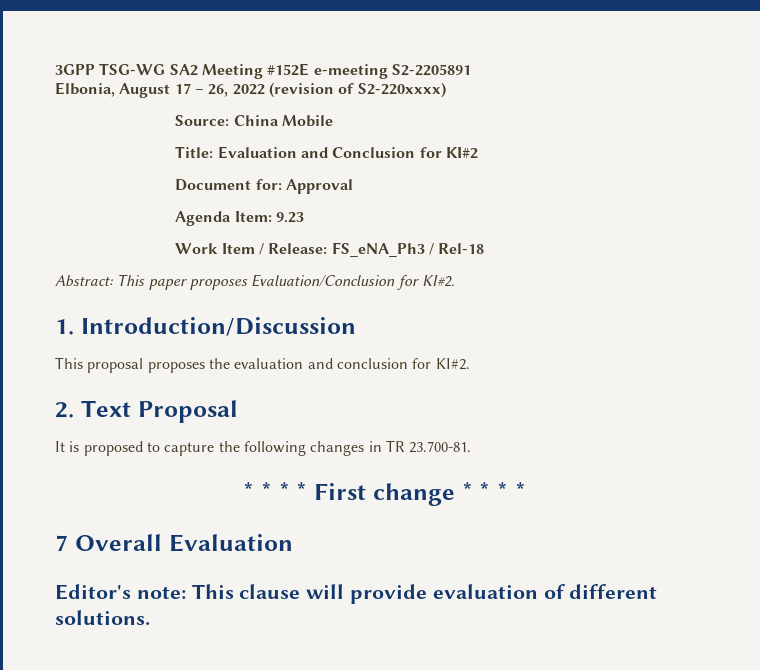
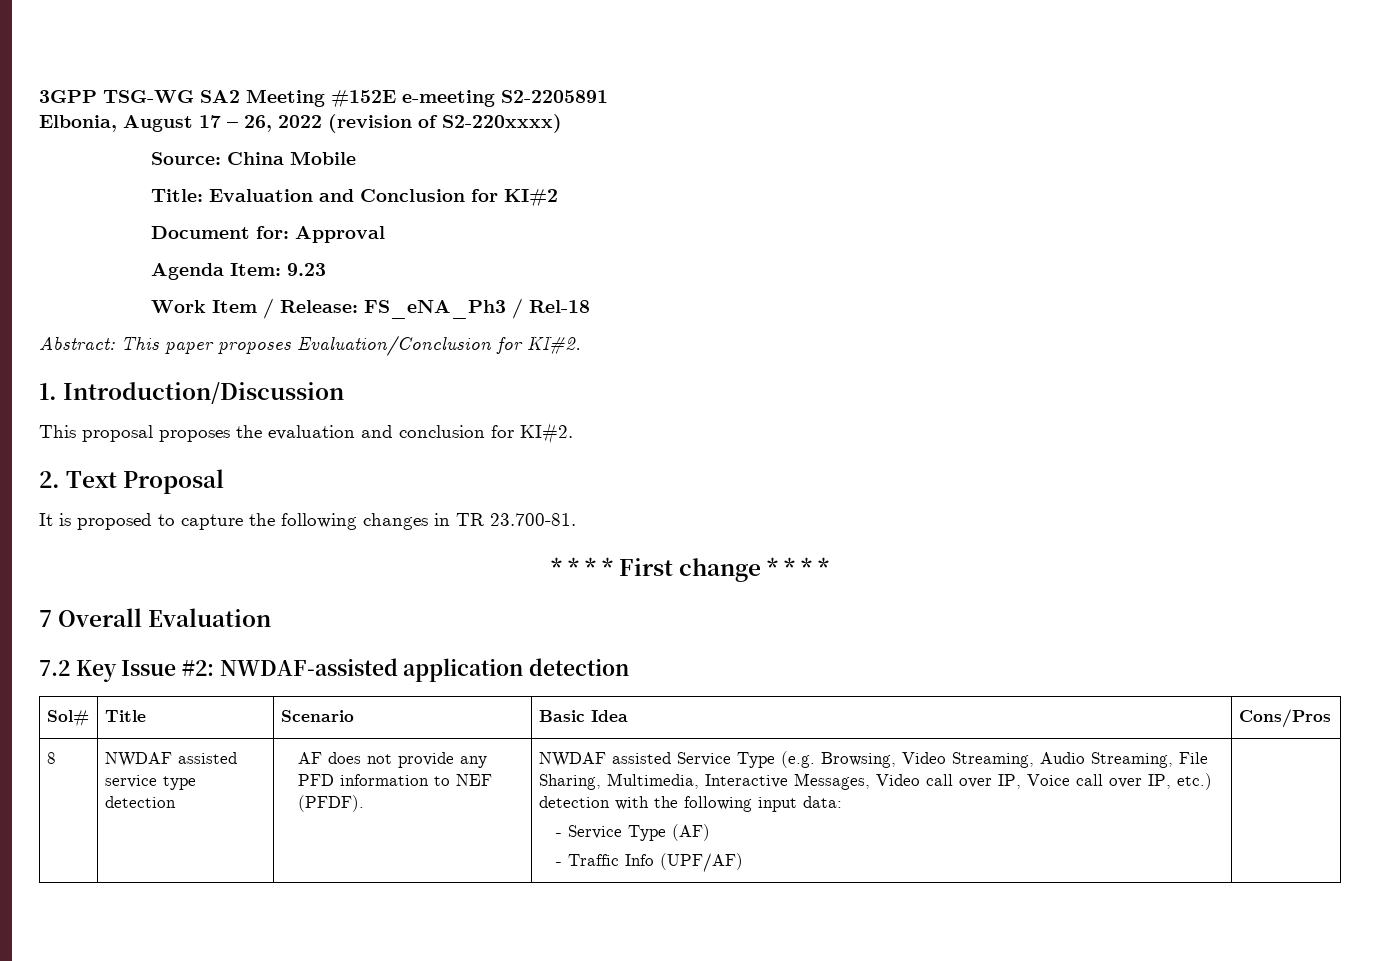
[55,584,658,604] [55,610,150,626] Editor's note: This clause will provide evaluation of different solutions. -> [39,658,630,682] [46,710,89,727] [104,710,146,722] [280,710,354,722] [538,710,628,722] [1238,709,1331,728] [46,752,56,764] [104,752,237,767] [104,775,196,790] [104,796,176,808] [297,752,487,768] [297,774,492,786] [297,795,364,812] [538,751,1208,768] [538,773,1212,790] [538,796,842,812] [555,824,710,841] [555,853,743,872] 7.2 Key Issue #2: NWDAF-assisted application detection // Sol# | Title | Scenario | Basic Idea | Cons/Pros // 8 | NWDAF assisted service type detection | AF does not provide any PFD information to NEF (PFDF). | NWDAF assisted Service Type (e.g. Browsing, Video Streaming, Audio Streaming, File Sharing, Multimedia, Interactive Messages, Video call over IP, Voice call over IP, etc.) detection with the following input data: // - Service Type (AF) // - Traffic Info (UPF/AF) |

